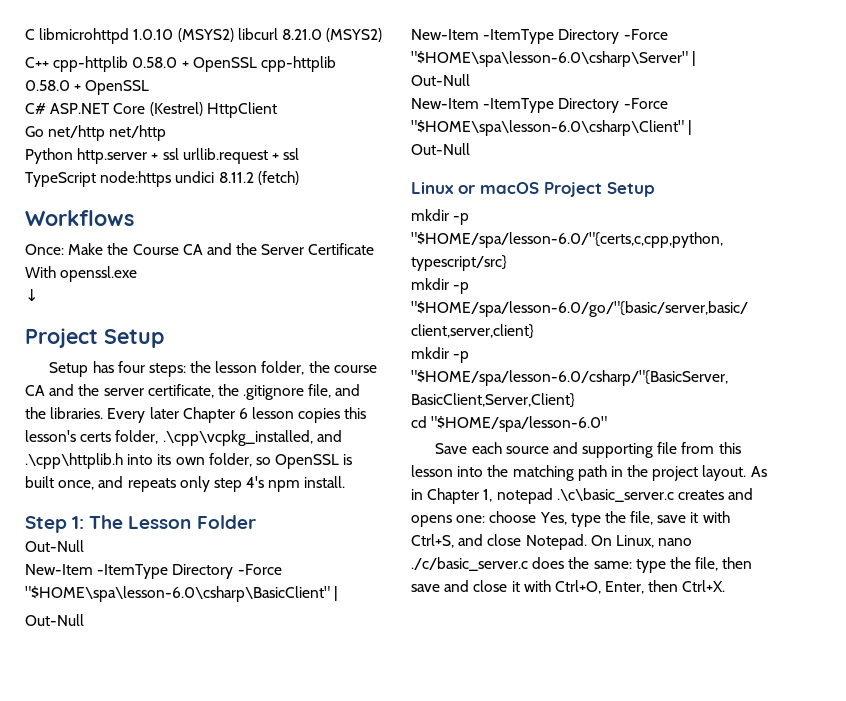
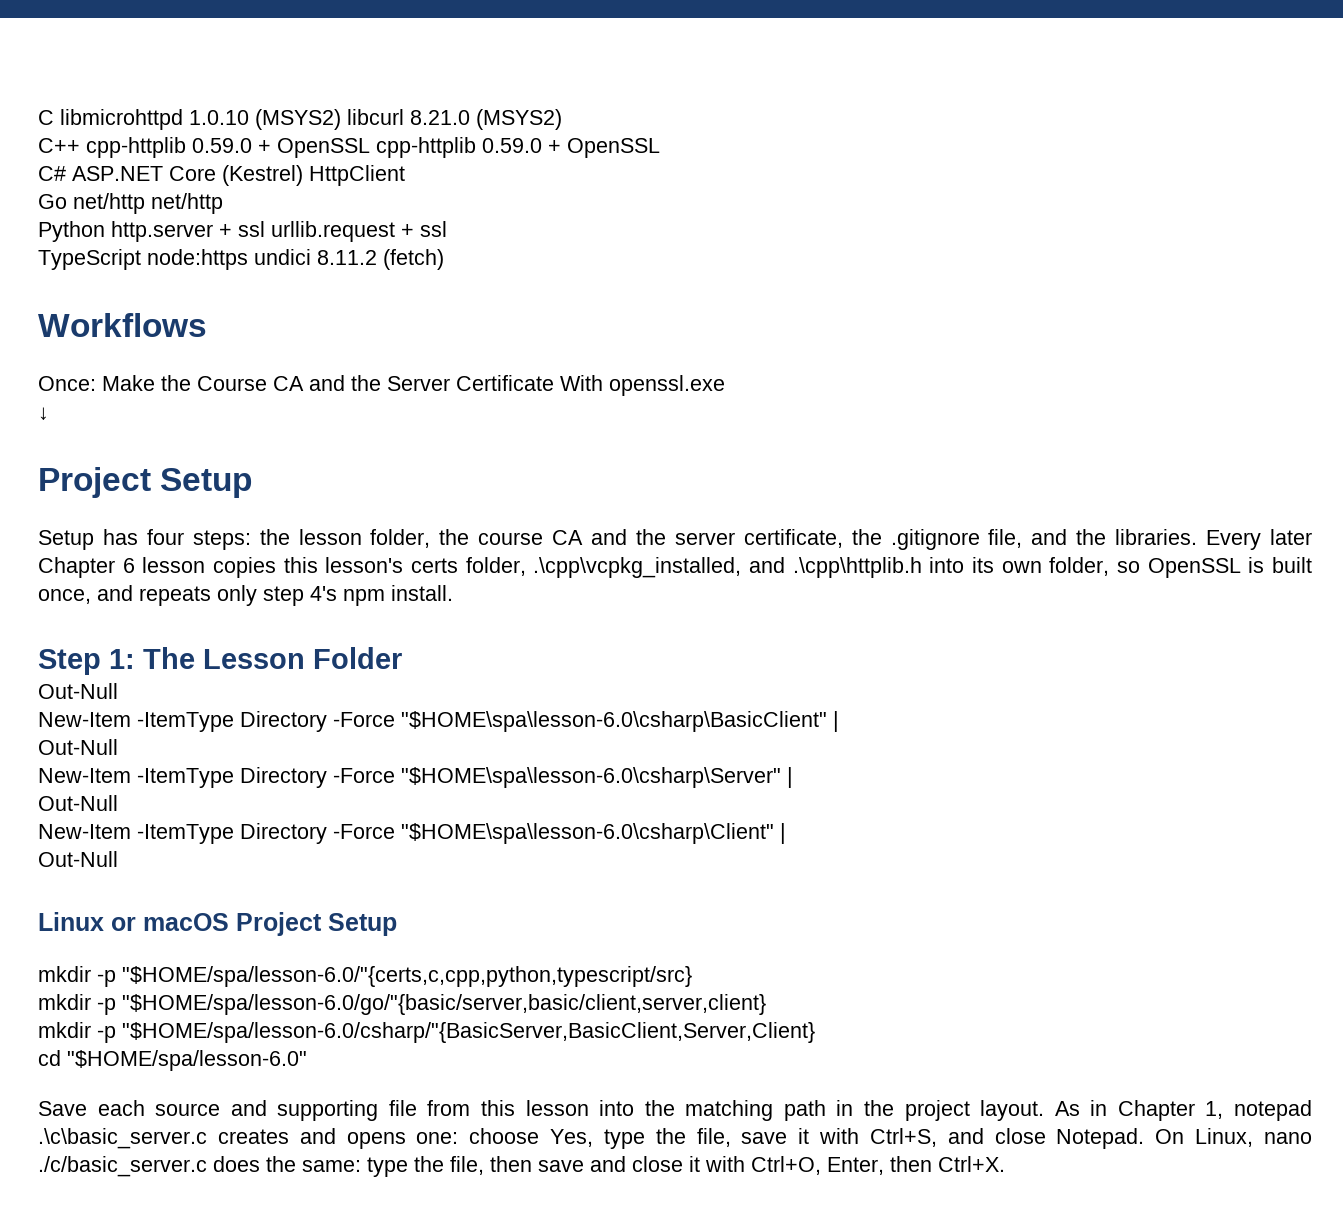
[132,57,178,68] 0.58.0 -> [192,138,252,153] 0.59.0
[25,80,70,91] 0.58.0 -> [482,138,542,153] 0.59.0

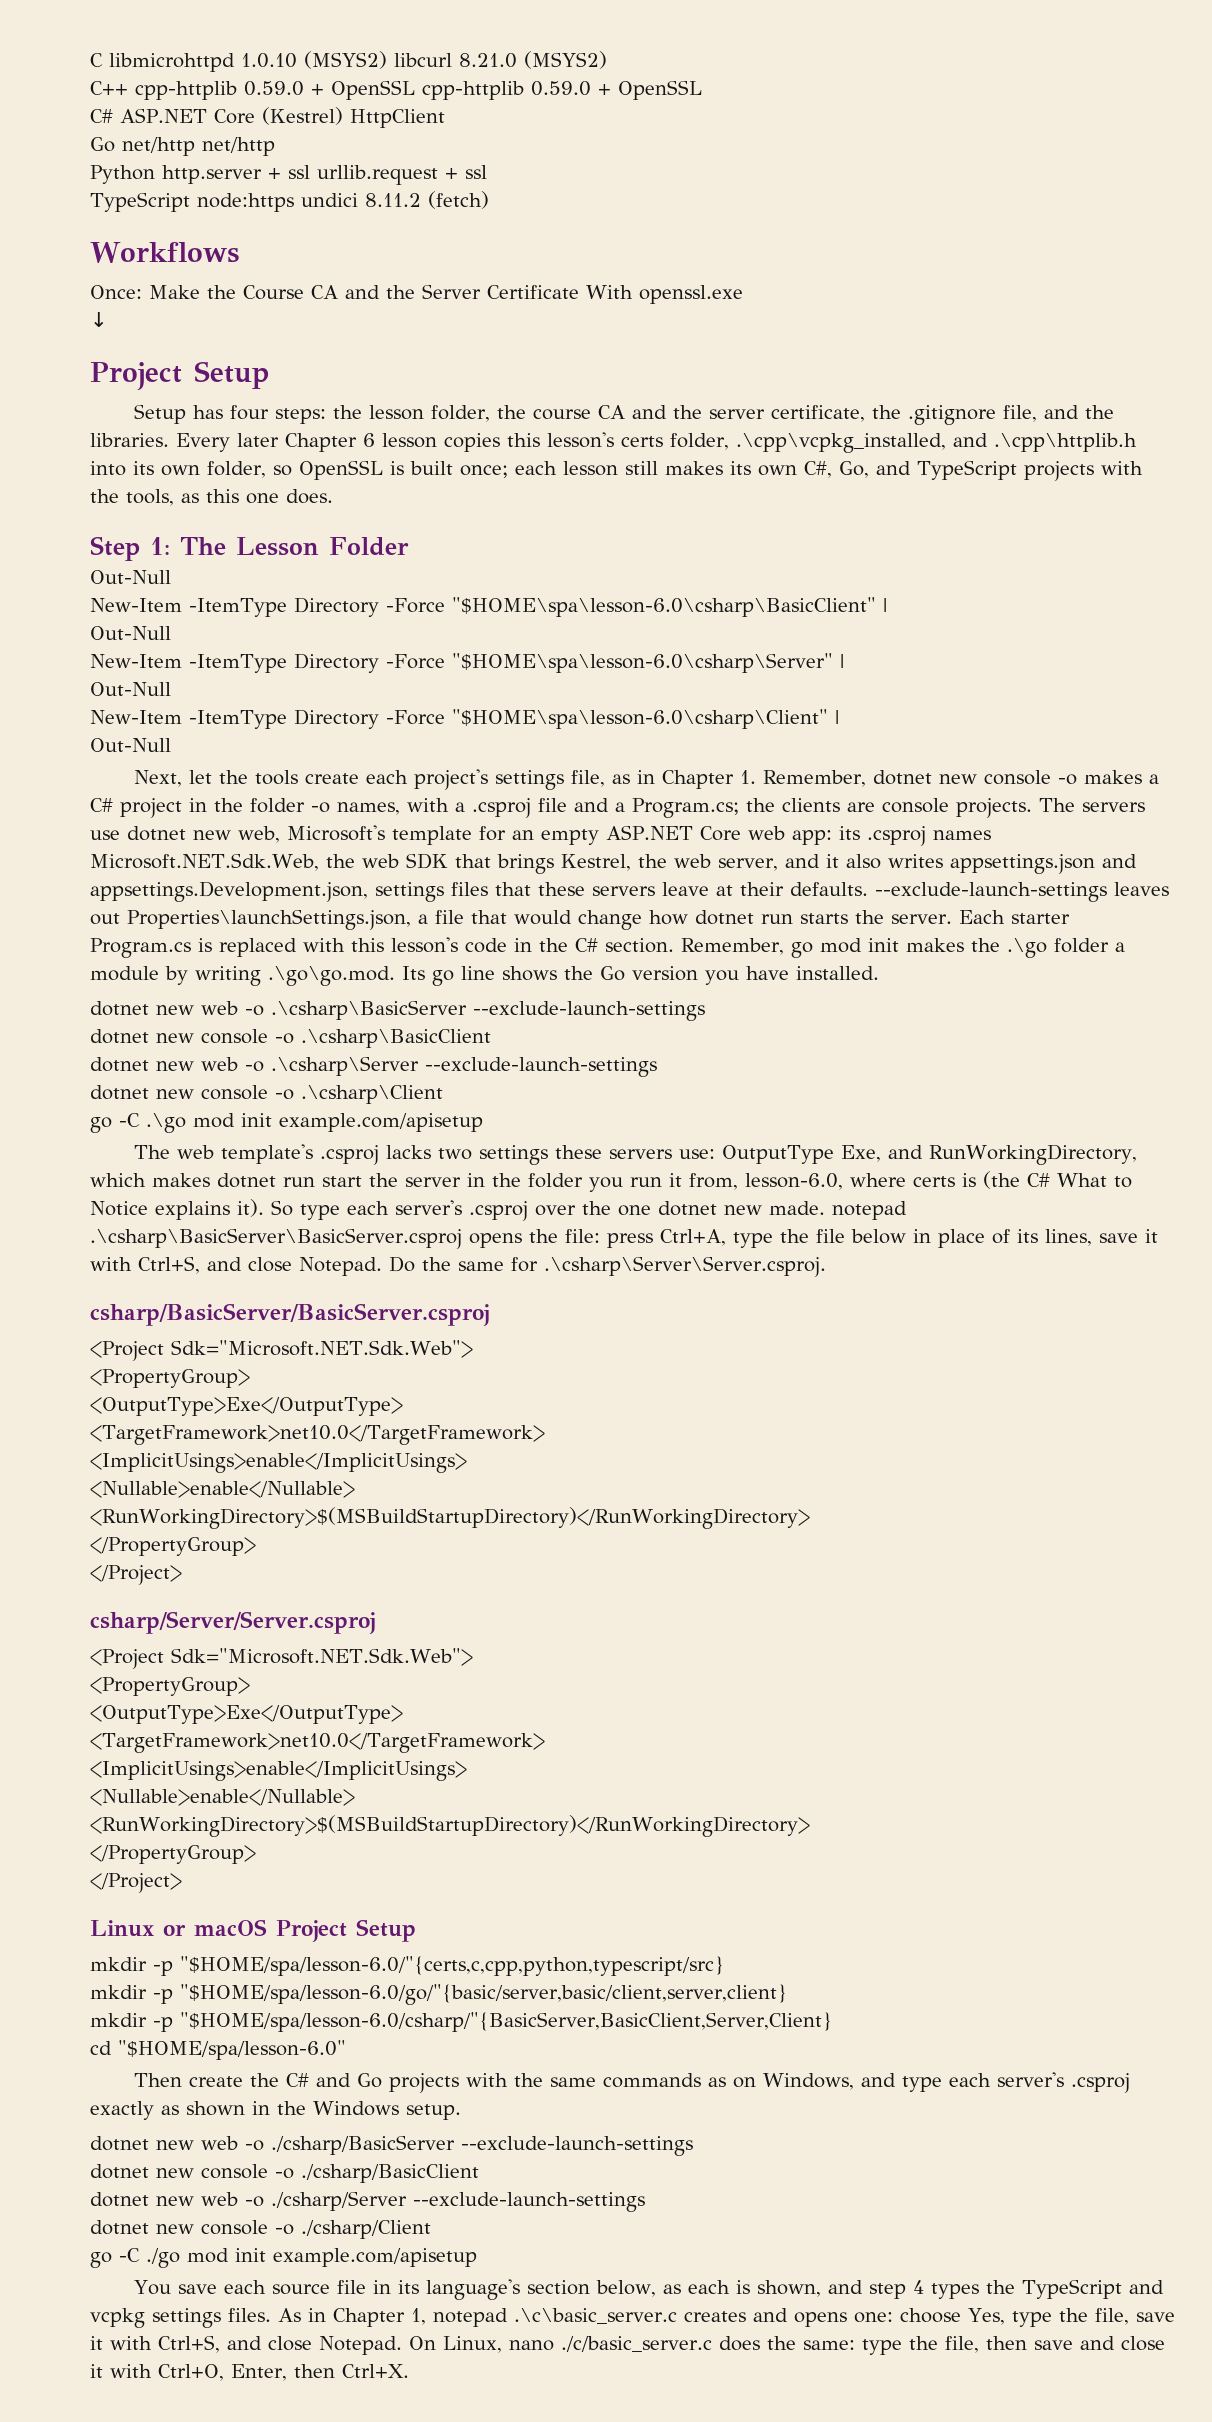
[38,585,453,606] once, and repeats only step 4's npm install. -> [459,460,1143,481] [90,489,333,506] once; each lesson still makes its own C#, Go, and TypeScript projects with the tools, as this one does.
(118, 859) none -> [133,769,1159,790] [90,798,1145,818] [90,825,991,846] [90,853,1137,874] [90,881,1169,902] [90,909,1070,930] [90,937,1125,958] [90,966,879,986] [90,1000,705,1021] [90,1029,491,1048] [90,1056,657,1077] [90,1085,443,1104] [90,1113,483,1133] [133,1144,1137,1165] [90,1171,1132,1192] [90,1199,907,1221] [90,1228,1158,1249] [90,1256,826,1277] [90,1303,489,1326] [90,1340,473,1361] [90,1369,250,1388] [90,1397,403,1416] [90,1425,545,1445] [90,1453,467,1473] [90,1481,355,1498] [90,1507,810,1529] [90,1537,256,1556] [90,1565,182,1585] [90,1611,375,1634] [90,1648,473,1669] [90,1677,250,1696] [90,1705,403,1724] [90,1733,545,1753] [90,1761,467,1781] [90,1789,355,1806] [90,1815,810,1837] [90,1845,256,1864] [90,1873,182,1893] // Next, let the tools create each project's settings file, as in Chapter 1. Remember, dotnet new console -o makes a C# project in the folder -o names, with a .csproj file and a Program.cs; the clients are console projects. The servers use dotnet new web, Microsoft's template for an empty ASP.NET Core web app: its .csproj names Microsoft.NET.Sdk.Web, the web SDK that brings Kestrel, the web server, and it also writes appsettings.json and appsettings.Development.json, settings files that these servers leave at their defaults. --exclude-launch-settings leaves out Properties\launchSettings.json, a file that would change how dotnet run starts the server. Each starter Program.cs is replaced with this lesson's code in the C# section. Remember, go mod init makes the .\go folder a module by writing .\go\go.mod. Its go line shows the Go version you have installed. // dotnet new web -o .\csharp\BasicServer --exclude-launch-settings // dotnet new console -o .\csharp\BasicClient // dotnet new web -o .\csharp\Server --exclude-launch-settings // dotnet new console -o .\csharp\Client // go -C .\go mod init example.com/apisetup // The web template's .csproj lacks two settings these servers use: OutputType Exe, and RunWorkingDirectory, which makes dotnet run start the server in the folder you run it from, lesson-6.0, where certs is (the C# What to Notice explains it). So type each server's .csproj over the one dotnet new made. notepad .\csharp\BasicServer\BasicServer.csproj opens the file: press Ctrl+A, type the file below in place of its lines, save it with Ctrl+S, and close Notepad. Do the same for .\csharp\Server\Server.csproj. // csharp/BasicServer/BasicServer.csproj // <Project Sdk="Microsoft.NET.Sdk.Web"> // <PropertyGroup> // <OutputType>Exe</OutputType> // <TargetFramework>net10.0</TargetFramework> // <ImplicitUsings>enable</ImplicitUsings> // <Nullable>enable</Nullable> // <RunWorkingDirectory>$(MSBuildStartupDirectory)</RunWorkingDirectory> // </PropertyGroup> // </Project> // csharp/Server/Server.csproj // <Project Sdk="Microsoft.NET.Sdk.Web"> // <PropertyGroup> // <OutputType>Exe</OutputType> // <TargetFramework>net10.0</TargetFramework> // <ImplicitUsings>enable</ImplicitUsings> // <Nullable>enable</Nullable> // <RunWorkingDirectory>$(MSBuildStartupDirectory)</RunWorkingDirectory> // </PropertyGroup> // </Project>
[38,1100,1045,1121] Save each source and supporting file from this lesson into the matching path in the project layout. -> [133,2072,1130,2093] [90,2101,461,2120] [90,2135,693,2156] [90,2164,479,2183] [90,2191,645,2212] [90,2220,431,2239] [90,2248,477,2268] [133,2279,1164,2300] [90,2308,271,2328] Then create the C# and Go projects with the same commands as on Windows, and type each server's .csproj exactly as shown in the Windows setup. // dotnet new web -o ./csharp/BasicServer --exclude-launch-settings // dotnet new console -o ./csharp/BasicClient // dotnet new web -o ./csharp/Server --exclude-launch-settings // dotnet new console -o ./csharp/Client // go -C ./go mod init example.com/apisetup // You save each source file in its language's section below, as each is shown, and step 4 types the TypeScript and vcpkg settings files.

